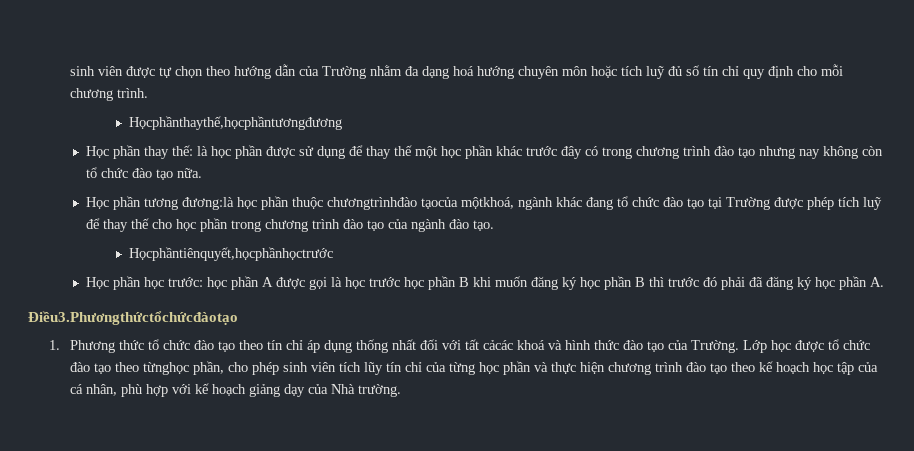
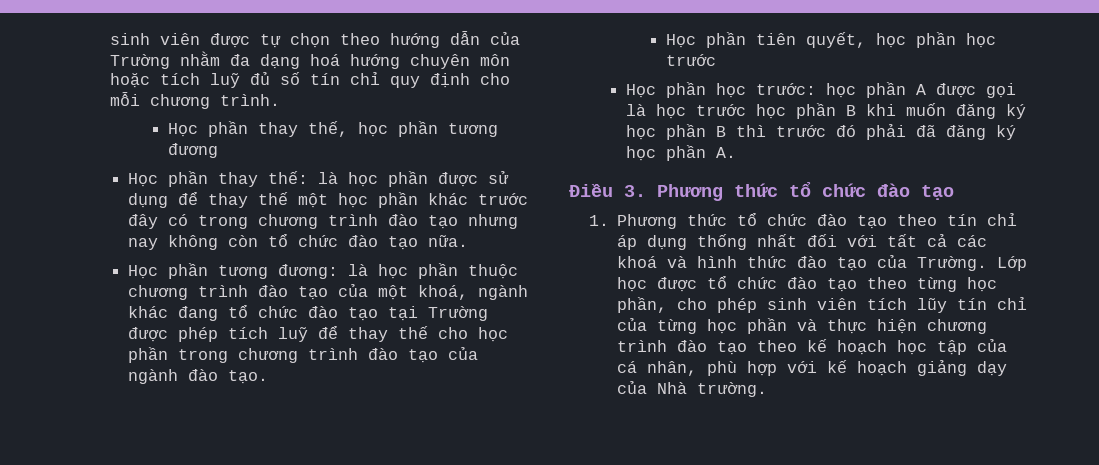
[128,116,342,130] Họcphầnthaythế,họcphầntươngđương -> [167,121,498,137] [167,143,218,158] Học phần thay thế, học phần tương đương
[182,197,235,210] đương:là -> [278,264,369,279] đương: là
[327,197,515,210] chươngtrìnhđào tạocủa mộtkhoá, -> [128,284,469,300] chương trình đào tạo của một khoá,
[128,247,333,261] Họcphầntiênquyết,họcphầnhọctrước -> [665,32,996,48] [665,54,716,66] Học phần tiên quyết, học phần học trước
[28,311,238,325] Điều3.Phươngthứctổchứcđàotạo -> [569,182,954,201] Điều 3. Phương thức tổ chức đào tạo
[483,340,514,350] cảcác -> [926,234,987,247] cả các
[143,362,190,375] từnghọc -> [916,277,997,292] từng học

